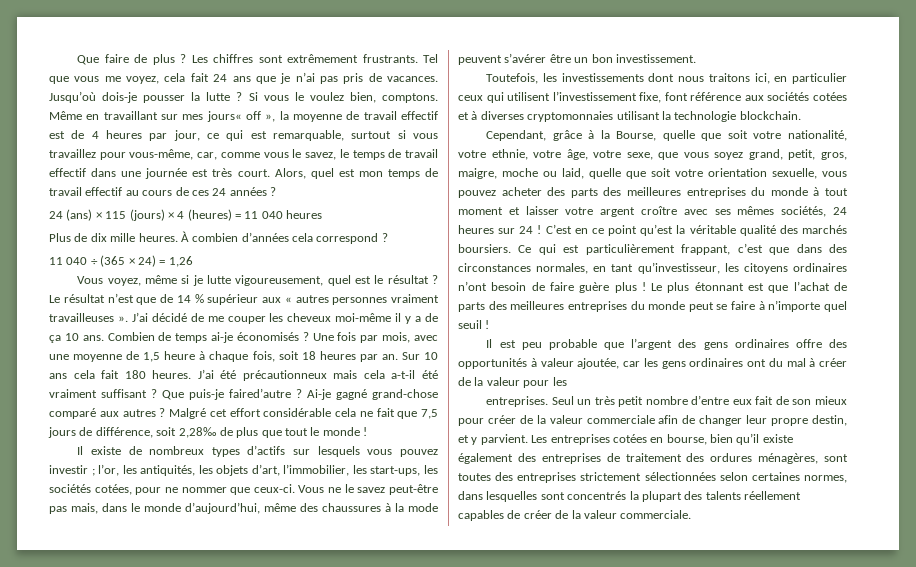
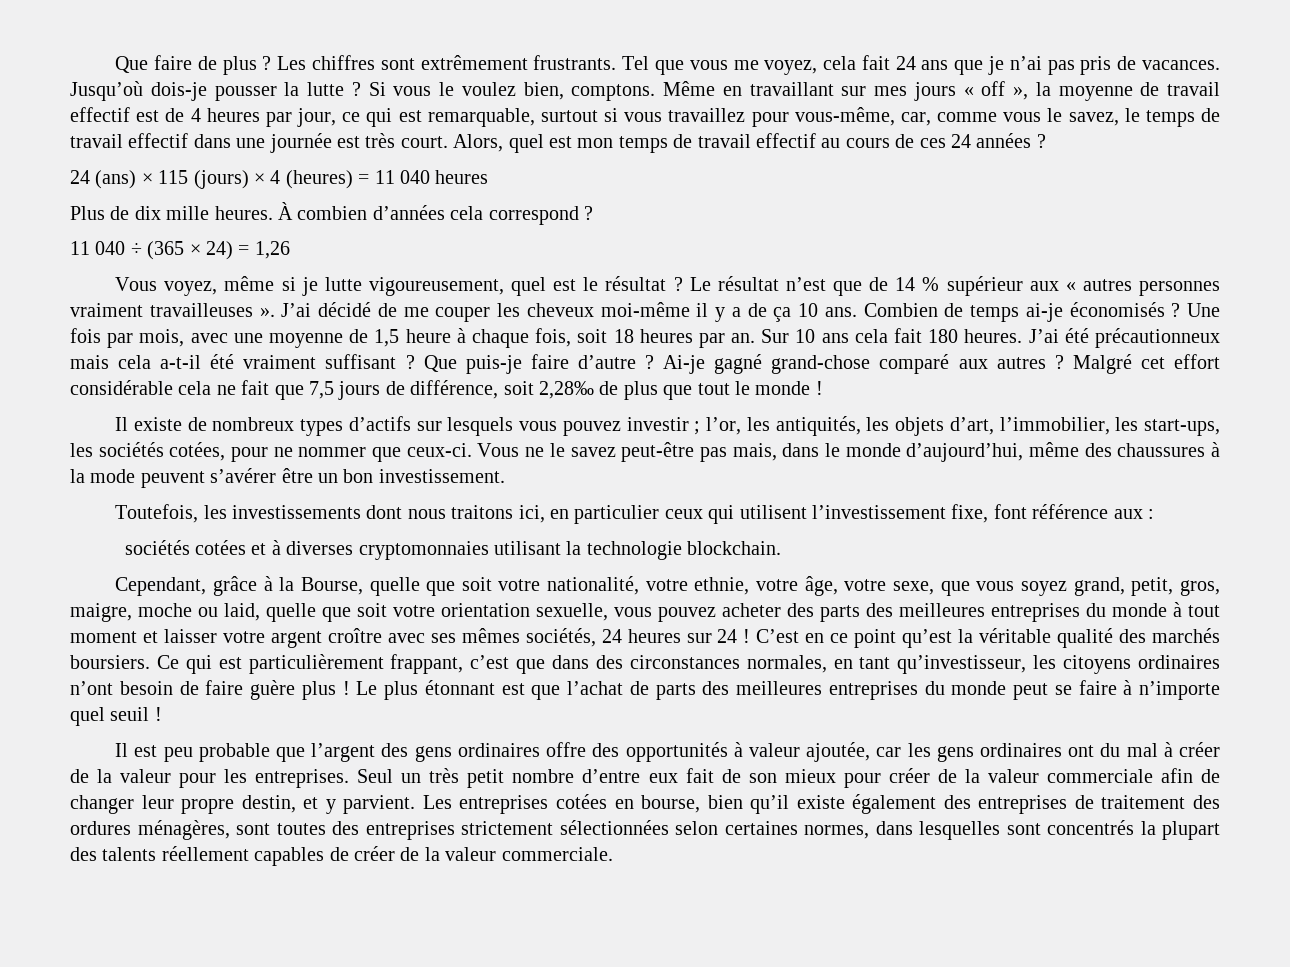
[206,111,242,122] jours« -> [913,82,974,101] jours «
[229,388,291,398] faired’autre -> [530,354,636,369] faire d’autre
(764, 98) none -> [1148,509,1155,519] : //
(567, 381) // -> (248, 776) none

